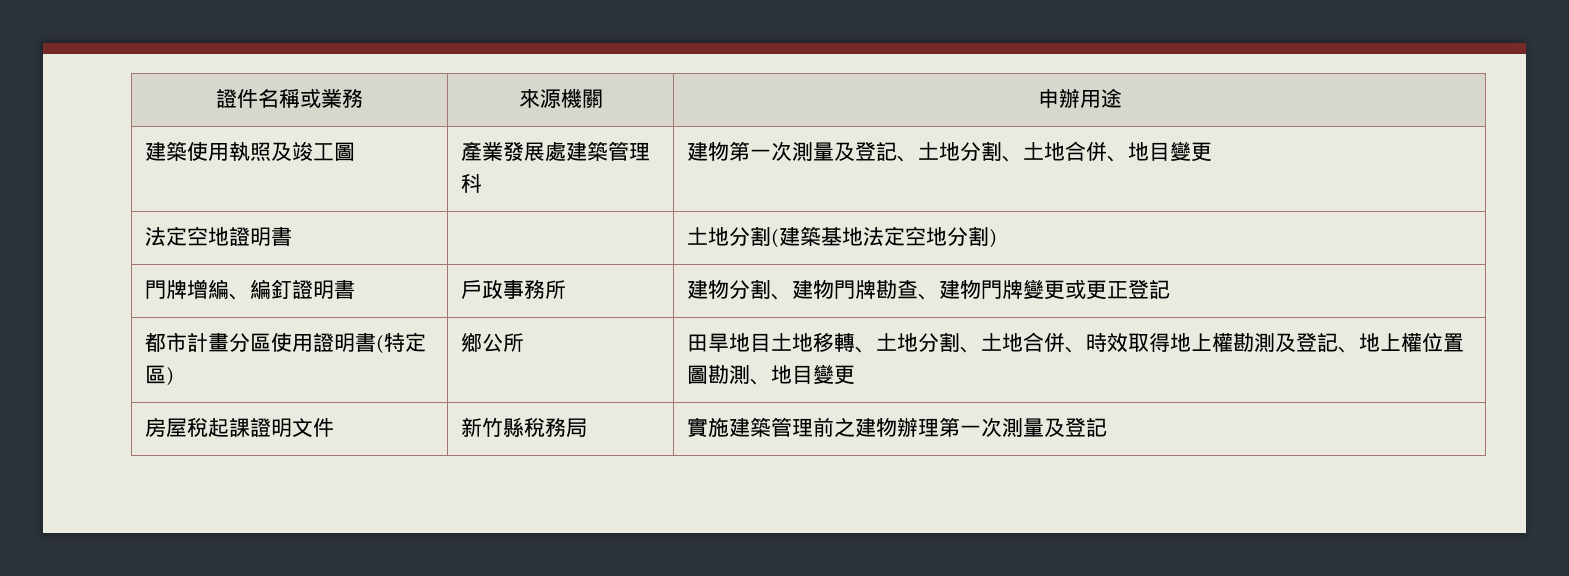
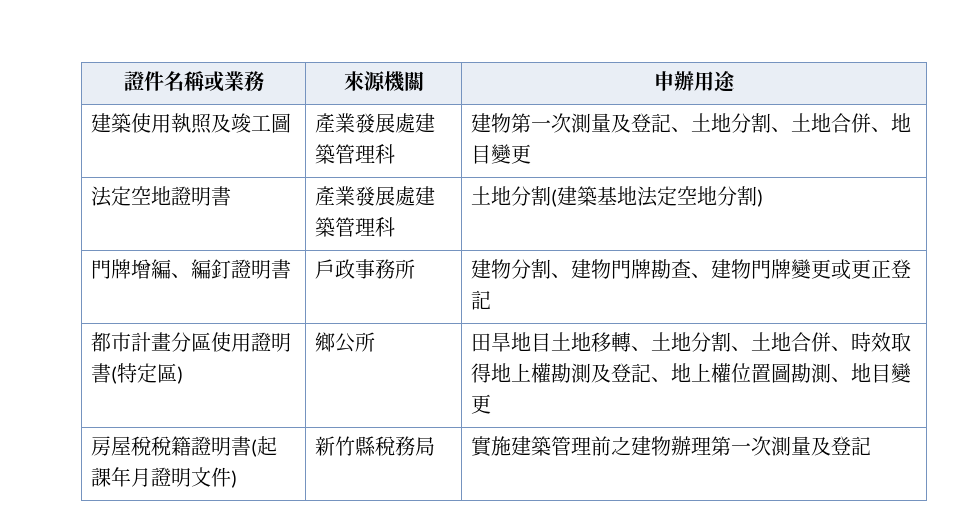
(293, 236) none -> [315,186,436,206] [315,217,396,237] 產業發展處建築管理科
[208,418,251,438] 起課 -> [151,436,278,457] [91,467,152,487] 稅籍證明書(起課年月
(335, 427) none -> [231,470,238,488] )

